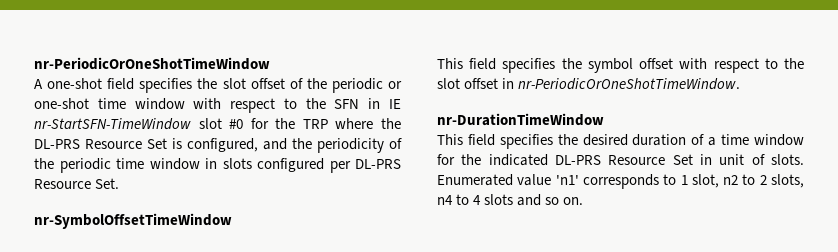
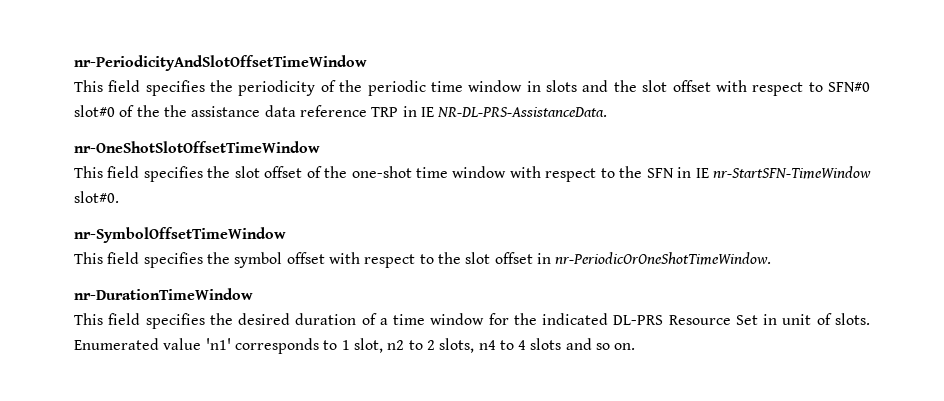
[34,57,270,70] [34,78,103,89] nr-PeriodicOrOneShotTimeWindow // A one-shot -> [74,55,367,71] [74,80,870,96] [74,105,608,117] [74,141,320,153] [74,166,103,178] nr-PeriodicityAndSlotOffsetTimeWindow // This field specifies the periodicity of the periodic time window in slots and the slot offset with respect to SFN#0 slot#0 of the the assistance data reference TRP in IE NR-DL-PRS-AssistanceData. // nr-OneShotSlotOffsetTimeWindow // This
[331,78,402,93] periodic or -> (348, 172) none
[198,118,401,129] [34,138,402,153] [34,158,401,173] [34,178,120,189] slot #0 for the TRP where the DL-PRS Resource Set is configured, and the periodicity of the periodic time window in slots configured per DL-PRS Resource Set. -> [74,191,119,203] slot#0.

